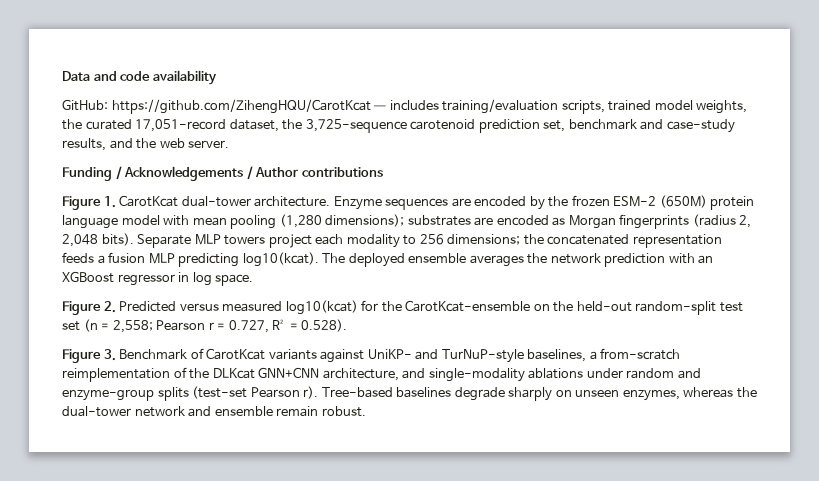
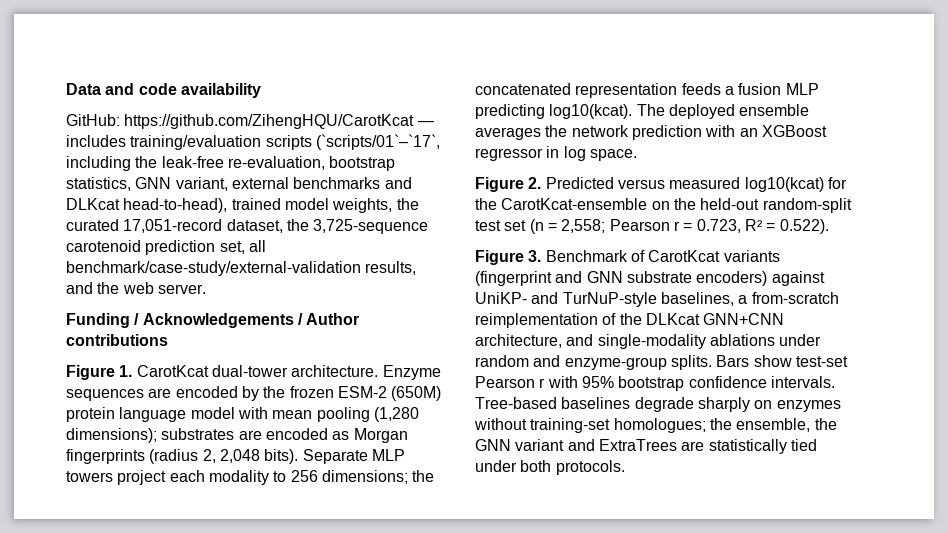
[561,100,605,114] scripts, -> [265,134,440,150] [66,156,396,171] [66,177,412,191] [66,198,228,213] scripts (`scripts/01`–`17`, including the leak-free re-evaluation, bootstrap statistics, GNN variant, external benchmarks and DLKcat head-to-head),
[568,119,735,133] benchmark and case-study -> [248,240,266,252] [66,261,361,276] all benchmark/case-study/external-validation
[228,320,269,333] 0.727, -> [696,219,741,233] 0.723,
[301,319,348,332] 0.528). -> [779,219,829,234] 0.522).
(317, 354) none -> [475,271,768,286] (fingerprint and GNN substrate encoders)
[157,386,319,401] splits (test-set Pearson r). -> [670,355,848,370] [475,376,835,391] splits. Bars show test-set Pearson r with 95% bootstrap confidence intervals.
[575,387,757,401] [62,406,366,417] unseen enzymes, whereas the dual-tower network and ensemble remain robust. -> [776,400,841,412] [474,418,837,433] [475,439,817,454] [475,460,625,475] enzymes without training-set homologues; the ensemble, the GNN variant and ExtraTrees are statistically tied under both protocols.

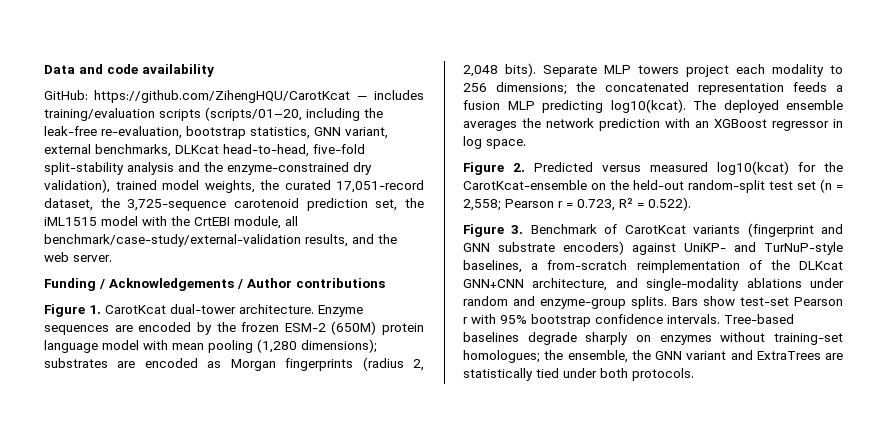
[315,134,440,150] (`scripts/01`–`17`, -> [205,107,302,121] (scripts/01–20,
[293,177,412,189] [66,198,228,213] benchmarks and DLKcat head-to-head), -> [95,144,365,157] [44,162,372,175] [44,179,110,193] benchmarks, DLKcat head-to-head, five-fold split-stability analysis and the enzyme-constrained dry validation),
(245, 247) none -> [405,198,424,208] [44,216,281,229] the iML1515 model with the CrtEBI module,

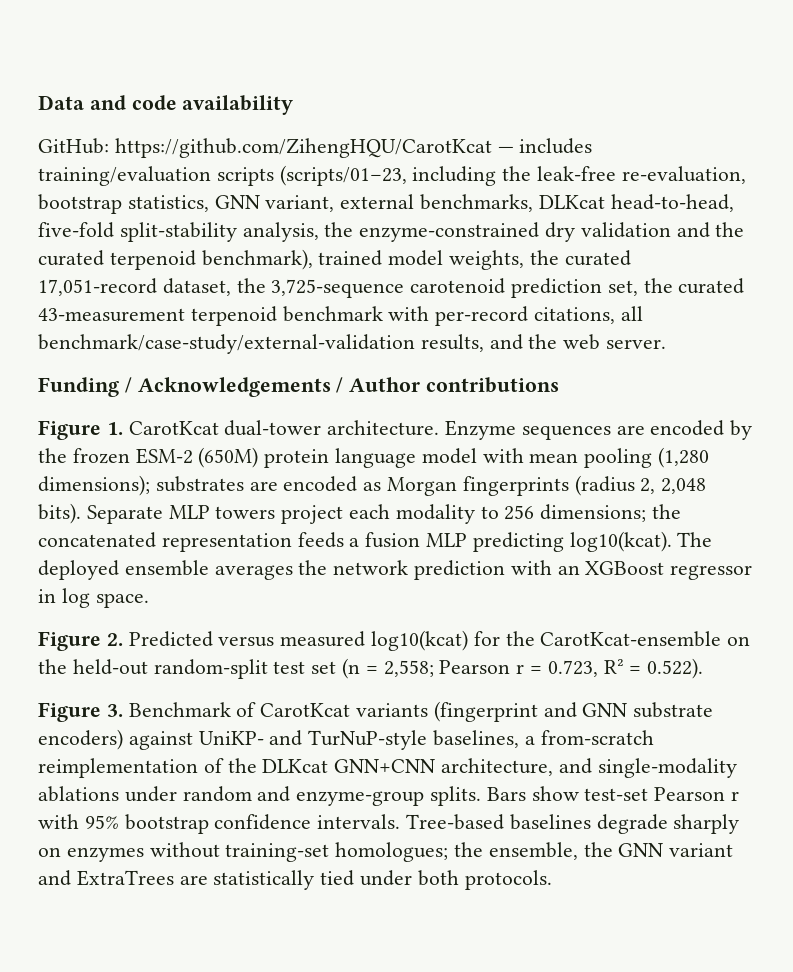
[205,107,302,121] (scripts/01–20, -> [279,165,407,186] (scripts/01–23,
[127,162,200,175] analysis and -> [242,222,319,242] analysis,
[44,179,110,193] validation), -> [580,222,745,238] [38,249,313,270] validation and the curated terpenoid benchmark),
[44,216,281,229] iML1515 model with the CrtEBI module, -> [678,278,745,294] [38,306,616,326] curated 43-measurement terpenoid benchmark with per-record citations,

